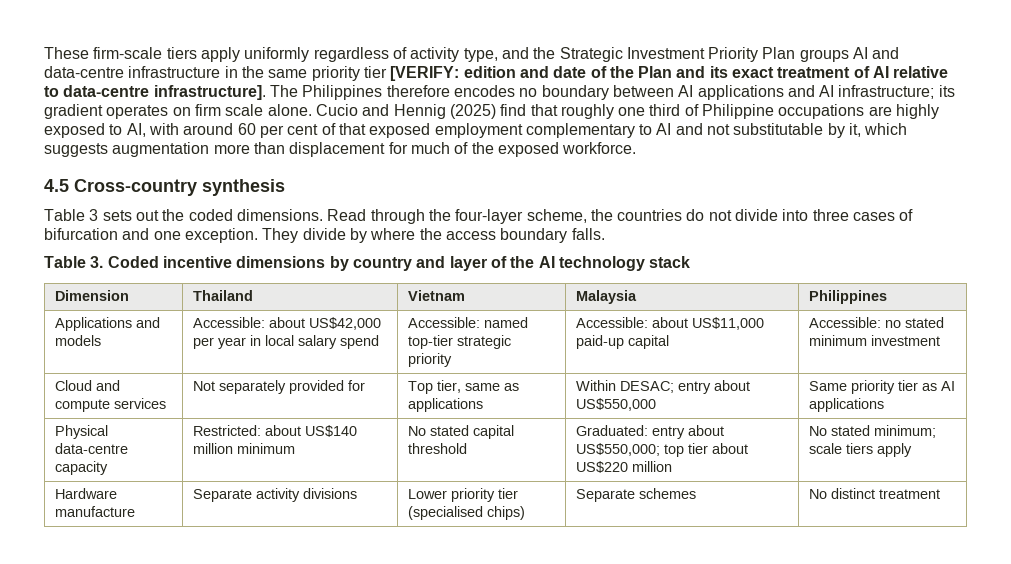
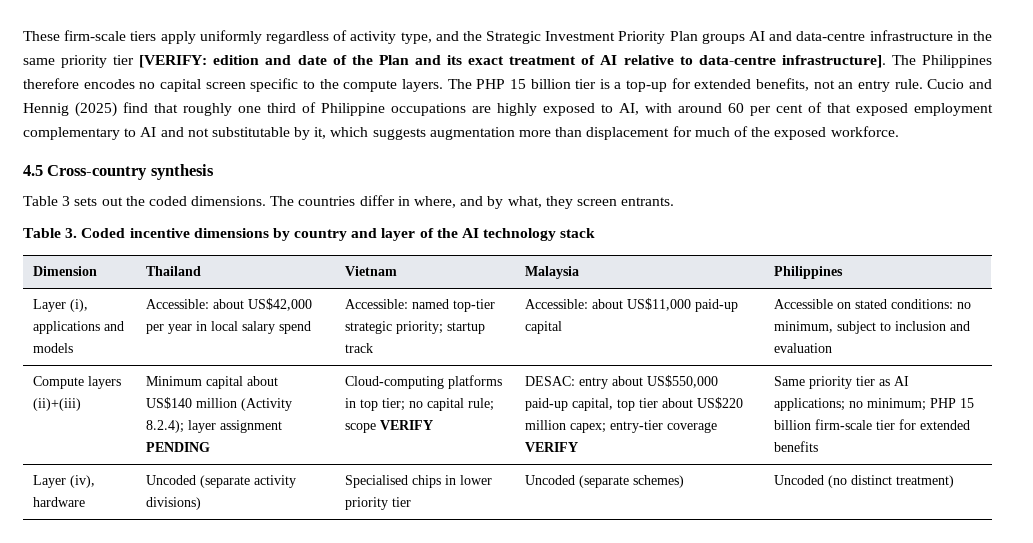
[541,85,955,100] [44,104,312,119] boundary between AI applications and AI infrastructure; its gradient operates on firm scale alone. -> [159,78,923,92] capital screen specific to the compute layers. The PHP 15 billion tier is a top-up for extended benefits, not an entry rule.
[327,209,914,224] [44,228,605,243] Read through the four-layer scheme, the countries do not divide into three cases of bifurcation and one exception. They divide by where the access boundary falls. -> [270,195,675,209] The countries differ in where, and by what, they screen entrants.
[54,317,132,331] Applications -> [33,299,89,312] [33,321,101,334] Layer (i), applications
[407,353,452,367] priority -> [396,321,486,334] [345,343,374,353] priority; startup track
[808,317,944,328] [808,335,940,346] [54,380,120,391] [54,398,166,412] [192,380,365,394] [407,380,519,394] [407,398,483,412] [575,380,750,394] [575,398,656,411] Accessible: no stated minimum investment // Cloud and compute services | Not separately provided for | Top tier, same as applications | Within DESAC; entry about US$550,000 -> [774,299,972,309] [774,321,971,334] [774,343,833,353] [33,376,122,389] [33,398,82,411] [146,376,279,389] [146,397,293,411] [146,420,283,433] [146,442,211,452] [345,375,503,389] [345,398,495,411] [345,420,434,433] [525,375,719,389] [525,397,744,411] [525,420,718,433] [525,442,579,452] Accessible on stated conditions: no minimum, subject to inclusion and evaluation // Compute layers (ii)+(iii) | Minimum capital about US$140 million (Activity 8.2.4); layer assignment PENDING | Cloud-computing platforms in top tier; no capital rule; scope VERIFY | DESAC: entry about US$550,000 paid-up capital, top tier about US$220 million capex; entry-tier coverage VERIFY
[808,398,884,412] [54,425,108,439] [54,443,128,454] [54,461,108,475] [192,425,357,437] [192,443,295,454] [407,425,514,439] [407,443,467,454] [575,425,724,439] [575,443,748,457] [575,461,672,473] [808,425,936,438] [808,443,912,457] [54,488,117,499] [54,506,135,517] [192,488,357,502] [407,488,518,502] [407,506,525,520] [575,488,696,502] [808,488,940,499] applications // Physical data-centre capacity | Restricted: about US$140 million minimum | No stated capital threshold | Graduated: entry about US$550,000; top tier about US$220 million | No stated minimum; scale tiers apply // Hardware manufacture | Separate activity divisions | Lower priority tier (specialised chips) | Separate schemes | No distinct treatment -> [774,398,975,411] [774,419,971,430] [774,441,819,452] [33,475,96,488] [33,497,86,507] [146,475,297,488] [146,497,202,510] [345,475,493,488] [345,497,412,510] [525,475,685,488] [774,475,955,488] applications; no minimum; PHP 15 billion firm-scale tier for extended benefits // Layer (iv), hardware | Uncoded (separate activity divisions) | Specialised chips in lower priority tier | Uncoded (separate schemes) | Uncoded (no distinct treatment)

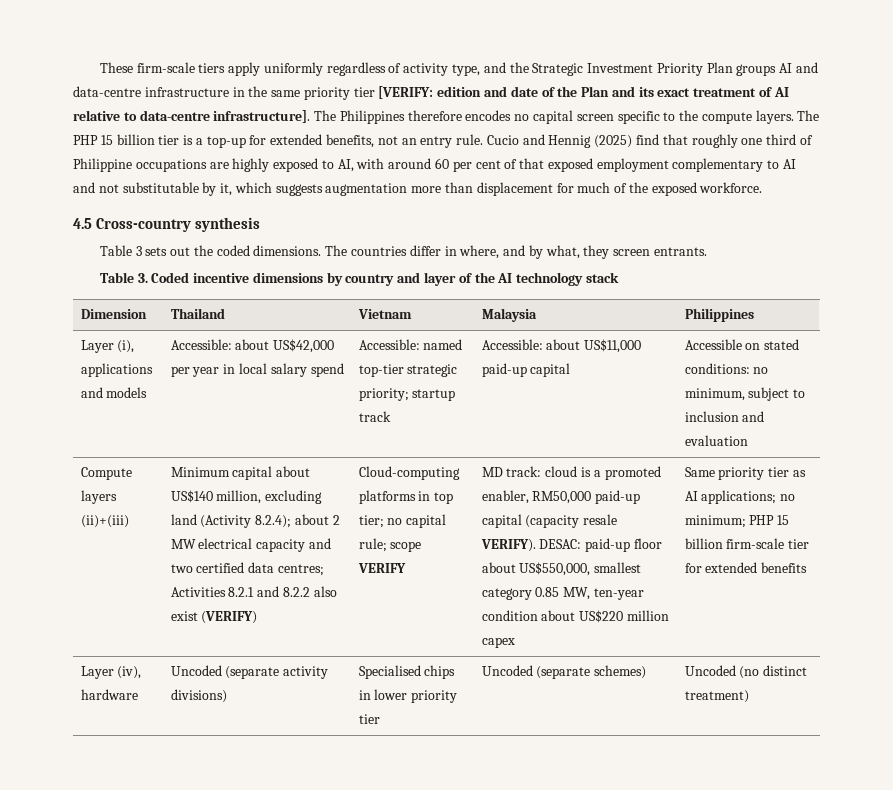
[196,398,293,411] [146,420,283,433] [146,442,211,452] million (Activity 8.2.4); layer assignment PENDING -> [216,490,323,504] [170,514,340,528] [170,538,331,552] [170,562,324,576] [170,586,337,597] [170,611,258,624] million, excluding land (Activity 8.2.4); about 2 MW electrical capacity and two certified data centres; Activities 8.2.1 and 8.2.2 also exist (VERIFY)
[525,375,719,389] [525,397,744,411] [525,420,718,433] [525,442,579,452] DESAC: entry about US$550,000 paid-up capital, top tier about US$220 million capex; entry-tier coverage VERIFY -> [481,466,661,480] [481,490,641,504] [481,514,618,528] [480,538,662,552] [481,562,642,576] [481,587,644,600] [481,610,669,623] [481,637,515,648] MD track: cloud is a promoted enabler, RM50,000 paid-up capital (capacity resale VERIFY). DESAC: paid-up floor about US$550,000, smallest category 0.85 MW, ten-year condition about US$220 million capex

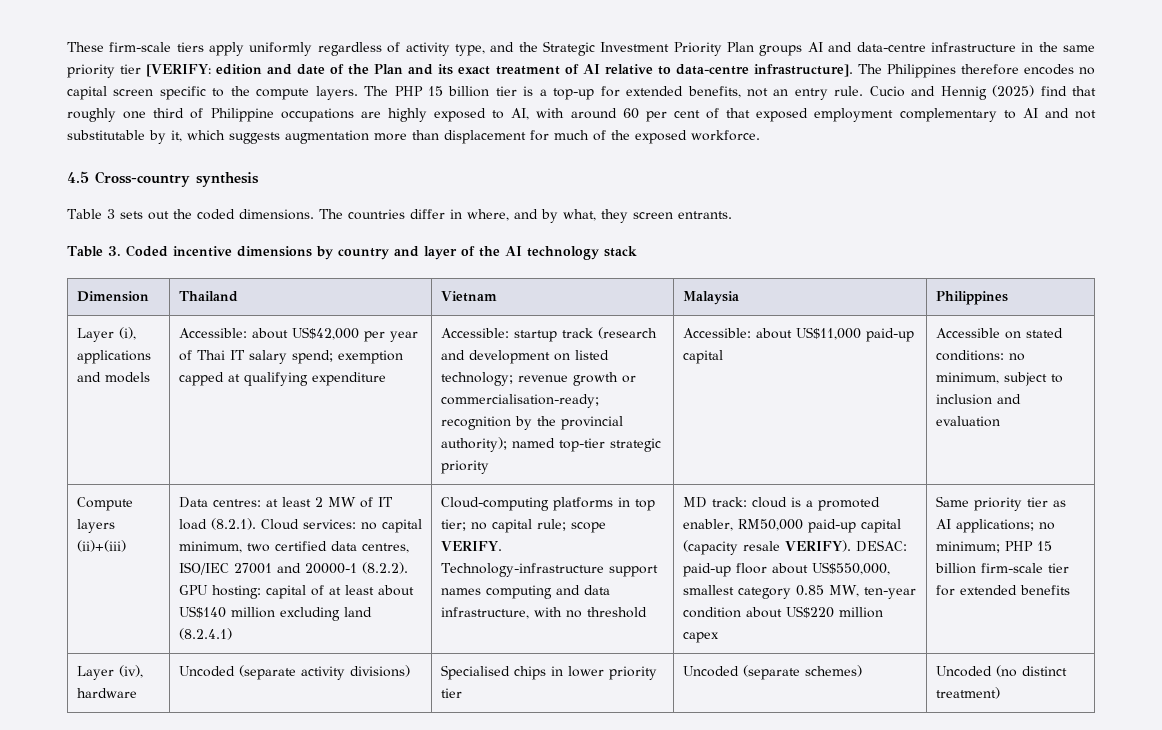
[223,363,344,377] [358,339,463,350] [358,364,458,377] [358,388,456,401] [358,411,391,422] in local salary spend | Accessible: named top-tier strategic priority; startup track -> [178,350,403,364] [178,372,386,386] [440,327,657,342] [440,350,609,364] [440,372,636,386] [440,394,599,408] [440,416,623,430] [440,437,661,452] [440,460,489,474] of Thai IT salary spend; exemption capped at qualifying expenditure | Accessible: startup track (research and development on listed technology; revenue growth or commercialisation-ready; recognition by the provincial authority); named top-tier strategic priority
[170,466,311,480] [170,490,323,504] [170,514,340,528] [170,538,331,552] [170,562,324,576] [170,586,337,597] [170,611,258,624] Minimum capital about US$140 million, excluding land (Activity 8.2.4); about 2 MW electrical capacity and two certified data centres; Activities 8.2.1 and 8.2.2 also exist (VERIFY) -> [178,497,393,508] [178,518,422,533] [178,541,409,553] [178,562,408,575] [178,585,414,599] [178,606,372,621] [178,628,232,640] Data centres: at least 2 MW of IT load (8.2.1). Cloud services: no capital minimum, two certified data centres, ISO/IEC 27001 and 20000-1 (8.2.2). GPU hosting: capital of at least about US$140 million excluding land (8.2.4.1)
[357,563,406,573] VERIFY -> [440,541,502,551] [440,563,658,577] [440,585,610,599] [440,607,647,619] VERIFY. Technology-infrastructure support names computing and data infrastructure, with no threshold

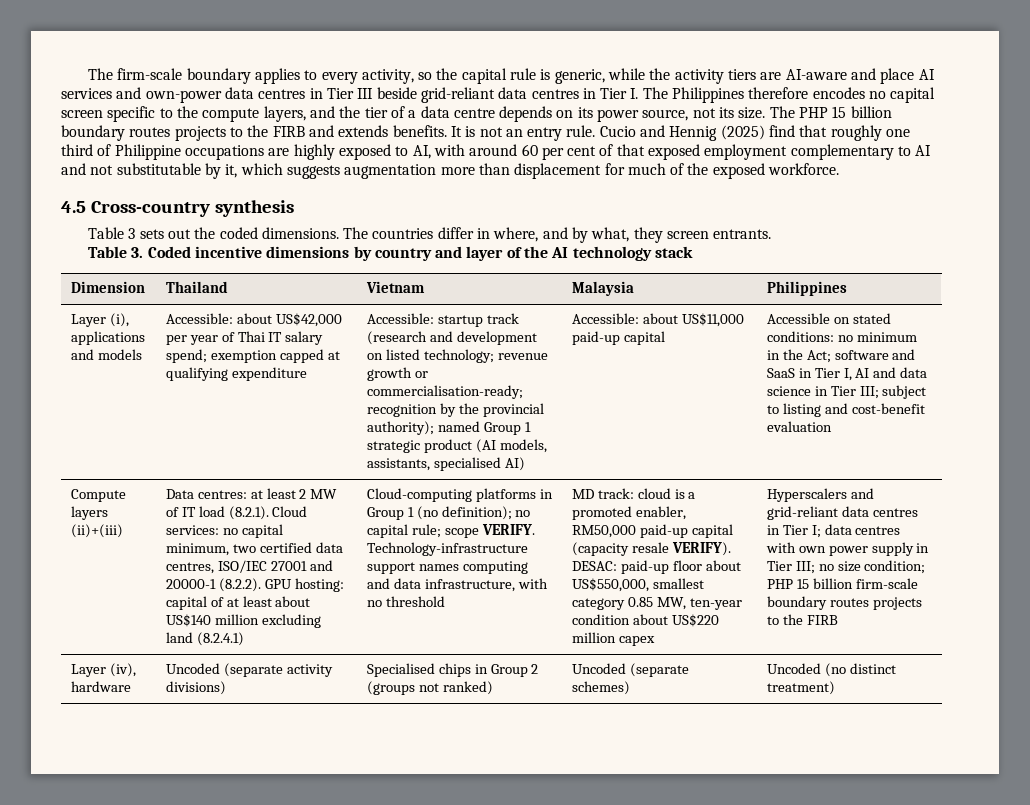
[67,41,1096,56] [67,64,853,78] These firm-scale tiers apply uniformly regardless of activity type, and the Strategic Investment Priority Plan groups AI and data-centre infrastructure in the same priority tier [VERIFY: edition and date of the Plan and its exact treatment of AI relative to data-centre infrastructure]. -> [87,68,935,84] [61,87,639,103] The firm-scale boundary applies to every activity, so the capital rule is generic, while the activity tiers are AI-aware and place AI services and own-power data centres in Tier III beside grid-reliant data centres in Tier I.
[315,86,741,100] layers. The PHP 15 billion tier is a top-up for extended benefits, -> [263,106,892,122] [61,125,476,141] layers, and the tier of a data centre depends on its power source, not its size. The PHP 15 billion boundary routes projects to the FIRB and extends benefits. It is
[558,438,661,452] [440,460,489,474] top-tier strategic priority -> [483,422,531,435] [366,439,547,453] [366,457,525,471] Group 1 strategic product (AI models, assistants, specialised AI)
[935,372,1063,386] [935,394,1021,405] minimum, subject to inclusion and -> [856,332,917,342] [766,349,916,363] [766,367,928,381] [766,385,927,399] [766,403,925,417] minimum in the Act; software and SaaS in Tier I, AI and data science in Tier III; subject to listing and cost-benefit
[634,499,655,511] [440,519,466,531] top tier; -> [366,506,512,520] Group 1 (no definition);
[935,496,1066,511] [935,519,1055,533] [935,541,1052,553] [934,563,1069,574] [935,585,1070,596] Same priority tier as AI applications; no minimum; PHP 15 billion firm-scale tier for extended benefits -> [766,488,874,502] [766,506,918,520] [766,524,901,538] [765,542,930,556] [766,560,926,574] [766,578,918,589] [766,596,922,610] [766,614,838,625] Hyperscalers and grid-reliant data centres in Tier I; data centres with own power supply in Tier III; no size condition; PHP 15 billion firm-scale boundary routes projects to the FIRB
[567,666,657,680] [440,688,462,698] lower priority tier -> [490,664,539,677] [366,681,493,695] Group 2 (groups not ranked)

